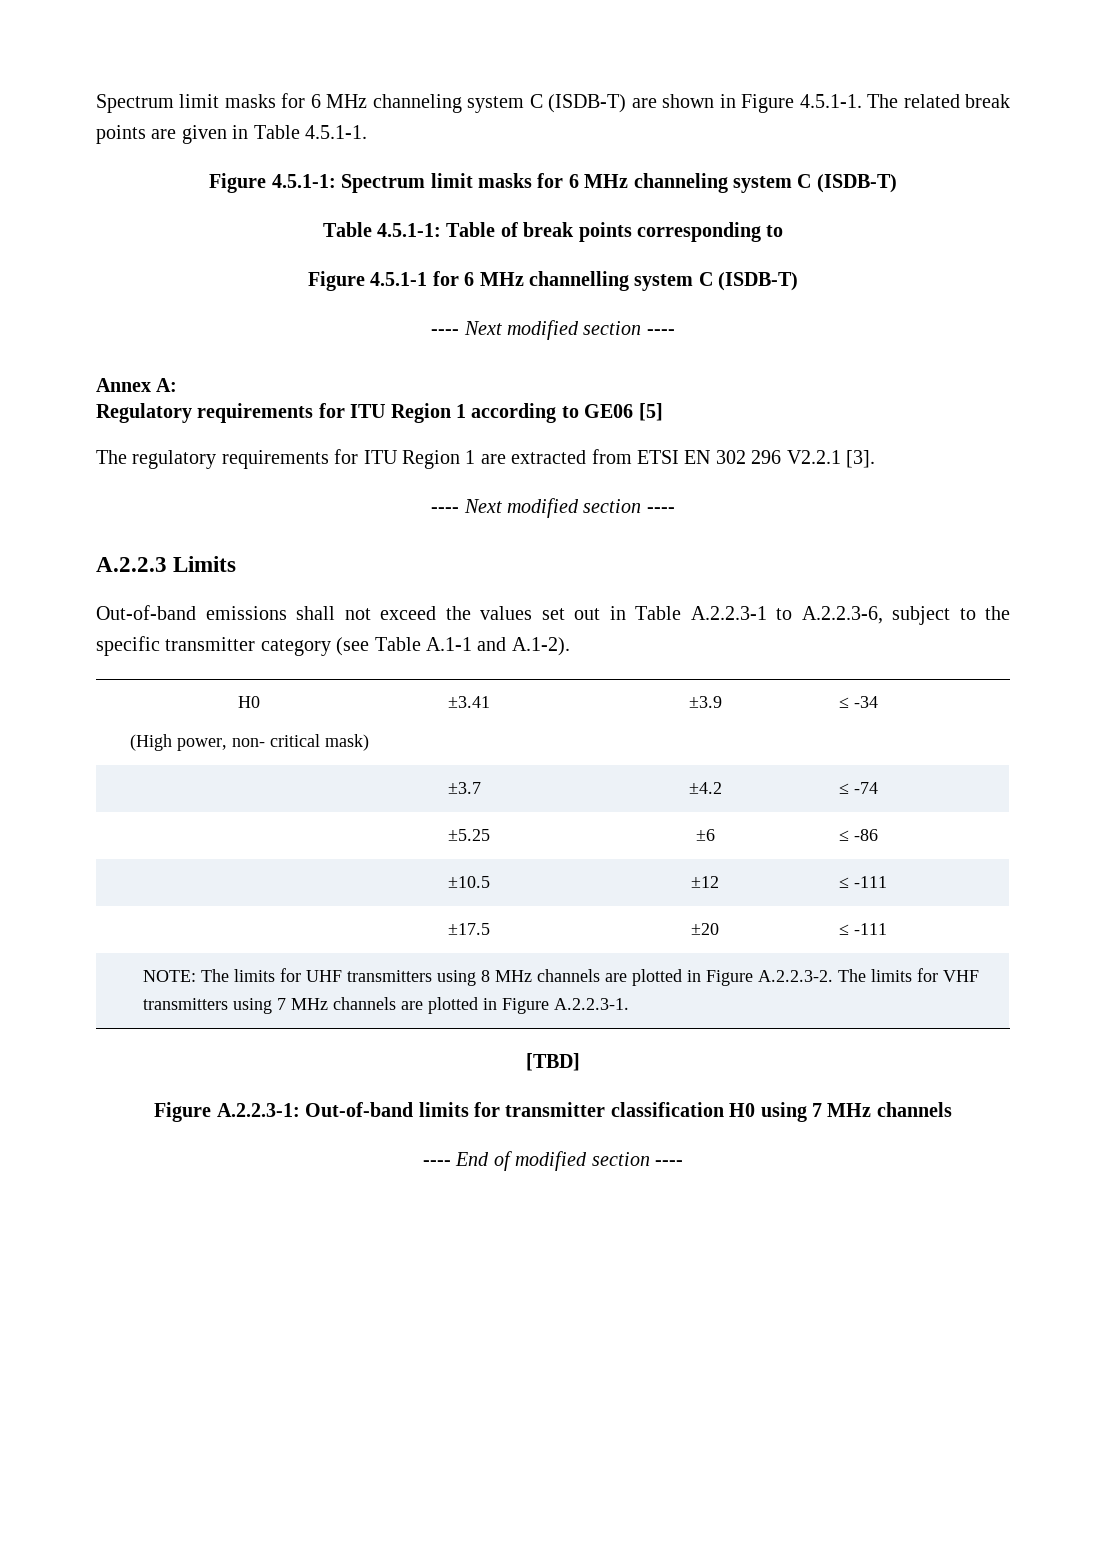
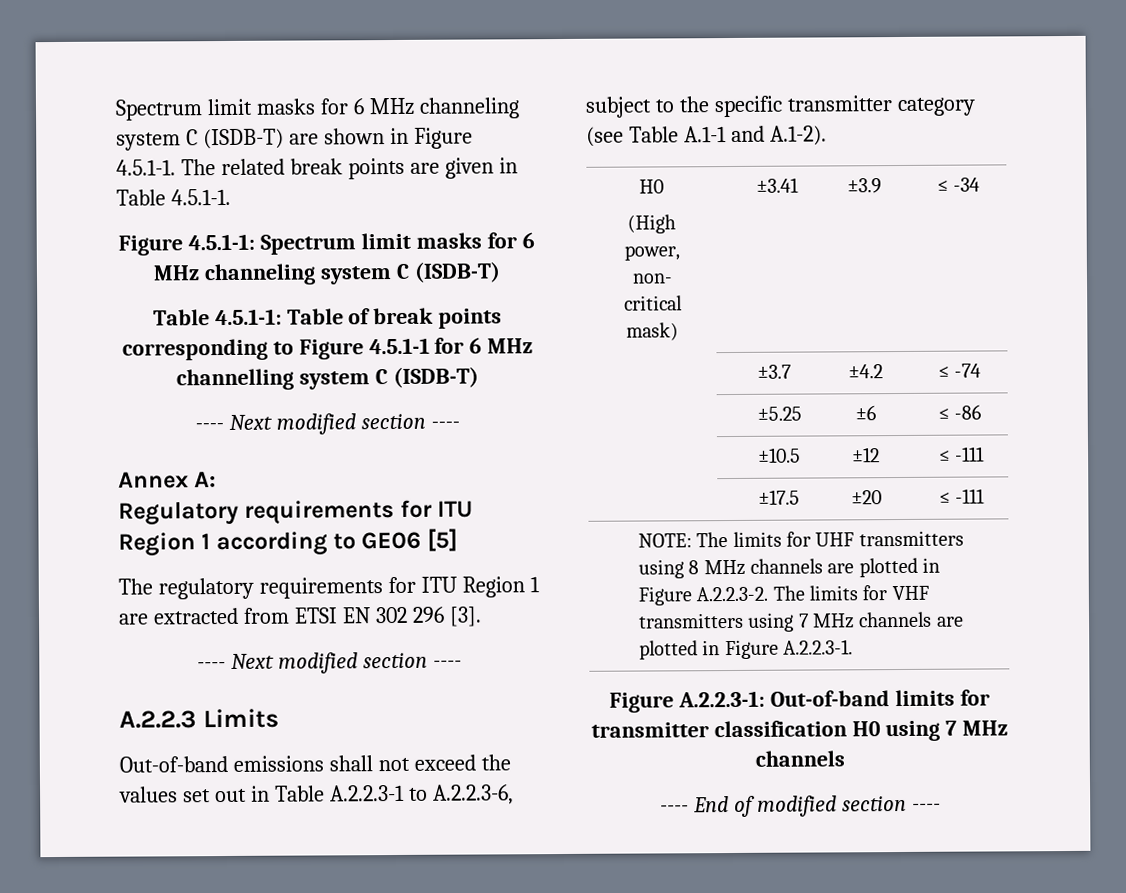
(784, 231) // -> (294, 348) none
[786,450,841,464] V2.2.1 -> (445, 614) none
[526,1053,580,1071] // [TBD] -> (854, 647) none

